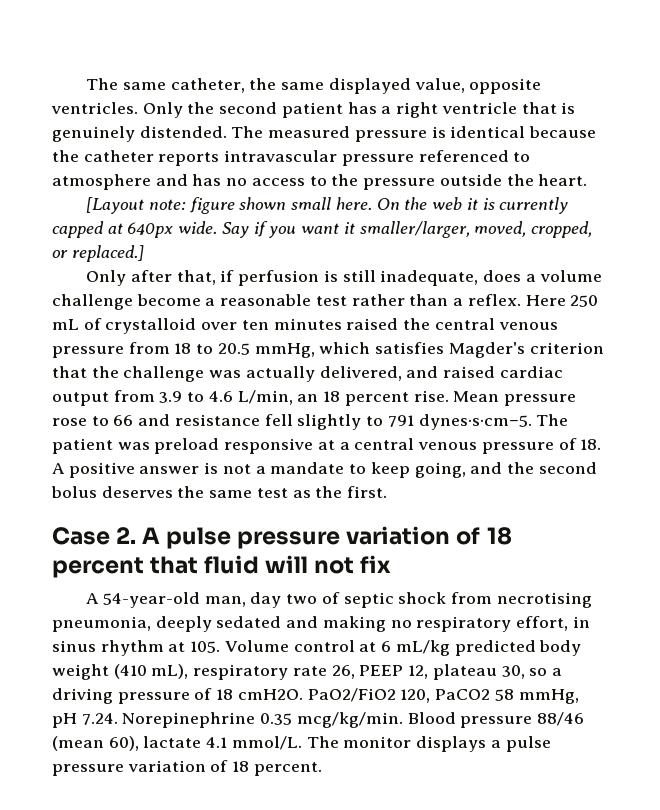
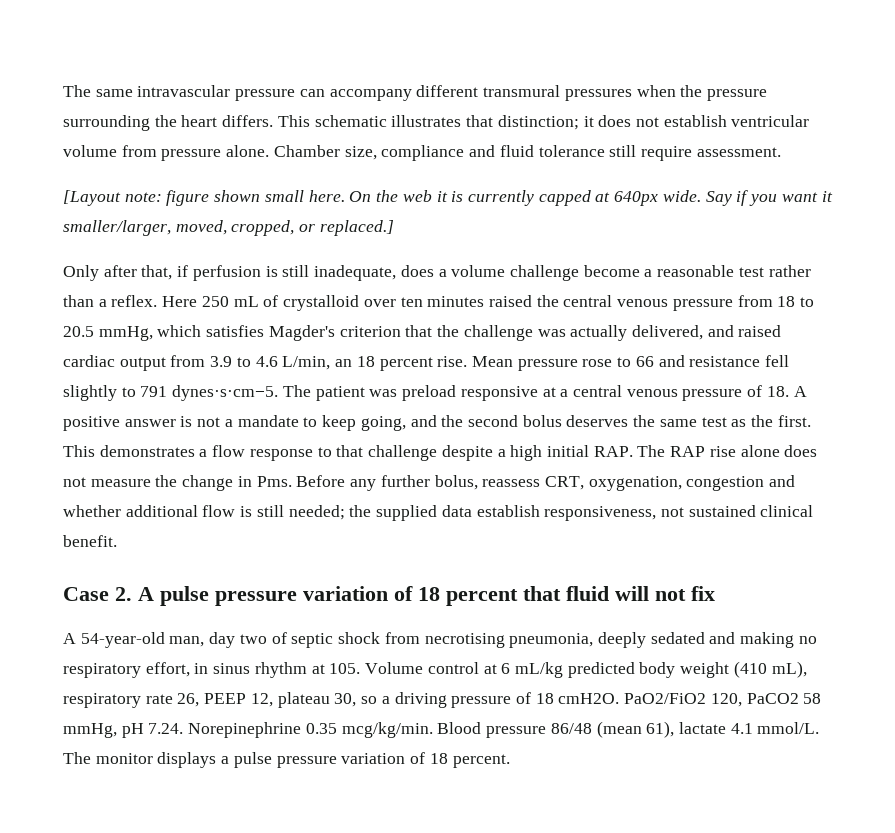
[170,78,542,94] [51,102,576,118] [52,126,597,142] [52,150,531,166] [52,174,588,190] catheter, the same displayed value, opposite ventricles. Only the second patient has a right ventricle that is genuinely distended. The measured pressure is identical because the catheter reports intravascular pressure referenced to atmosphere and has no access to the pressure outside the heart. -> [137,85,767,101] [63,115,810,131] [63,145,781,161] intravascular pressure can accompany different transmural pressures when the pressure surrounding the heart differs. This schematic illustrates that distinction; it does not establish ventricular volume from pressure alone. Chamber size, compliance and fluid tolerance still require assessment.
(388, 492) none -> [63,445,818,461] [63,475,796,491] [63,505,814,521] [63,535,117,547] This demonstrates a flow response to that challenge despite a high initial RAP. The RAP rise alone does not measure the change in Pms. Before any further bolus, reassess CRT, oxygenation, congestion and whether additional flow is still needed; the supplied data establish responsiveness, not sustained clinical benefit.
[537,712,585,726] [52,736,139,751] 88/46 (mean 60), -> [550,721,675,738] 86/48 (mean 61),

